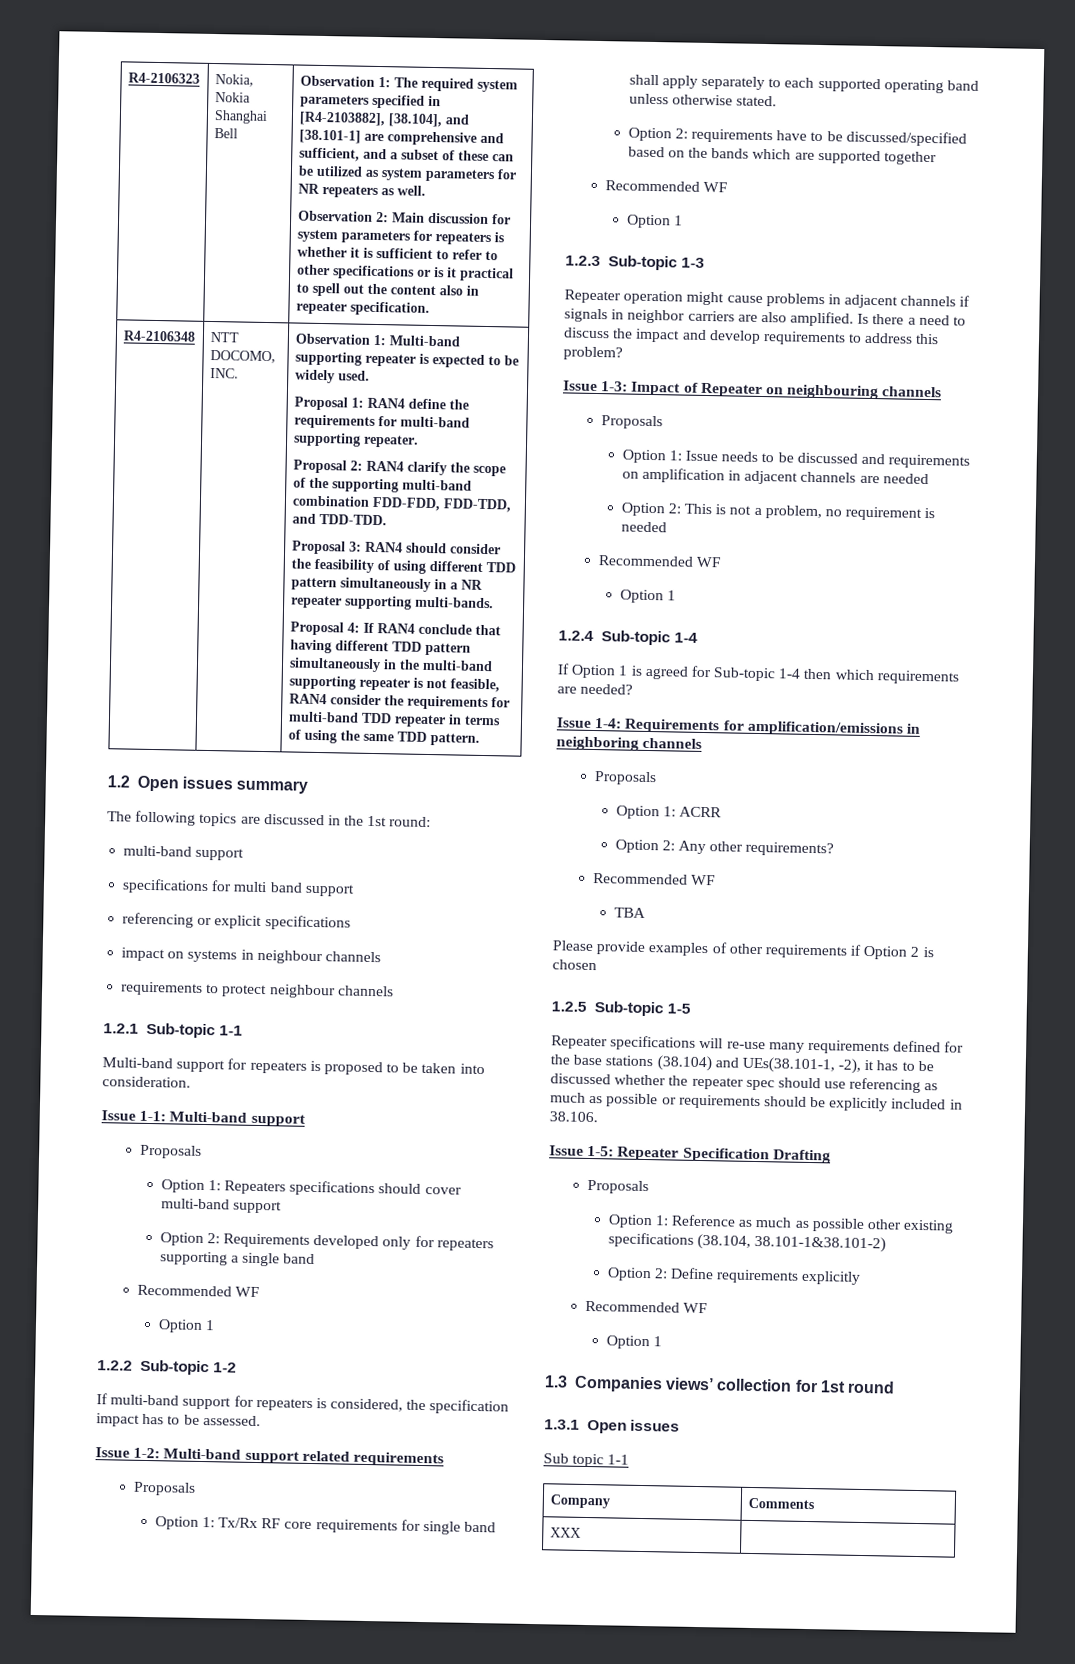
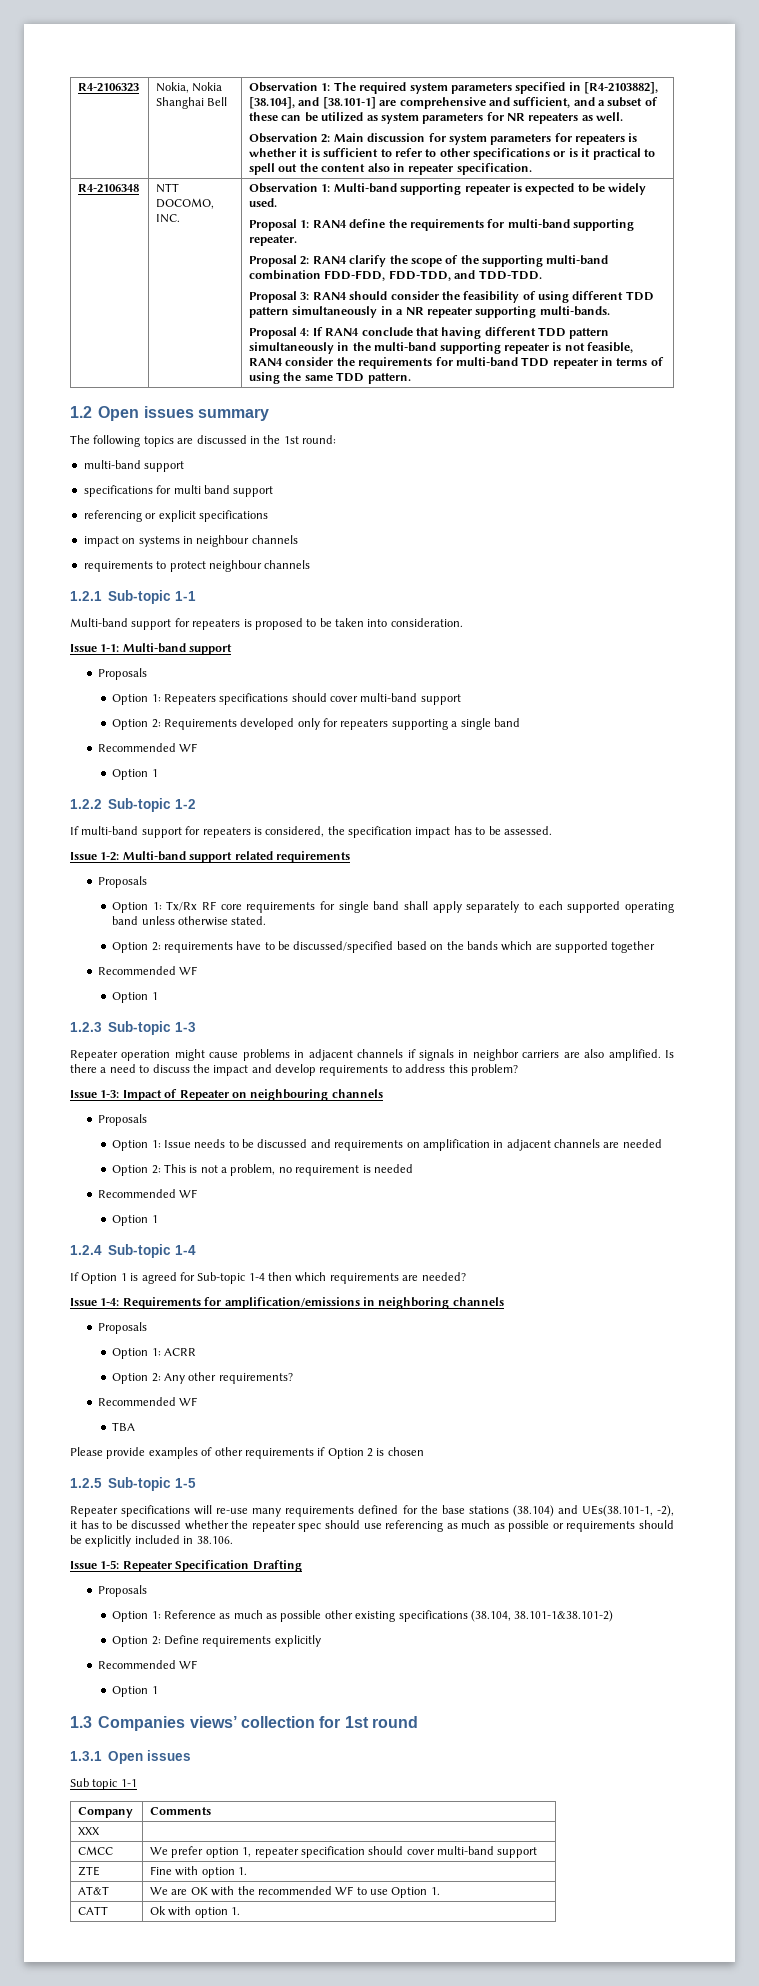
(581, 1532) none -> [78,1846,114,1855] [150,1846,538,1858] [78,1866,101,1876] [150,1866,248,1878] [78,1886,110,1895] [150,1886,440,1898] [78,1906,109,1915] [150,1906,241,1918] // CMCC | We prefer option 1, repeater specification should cover multi-band support // ZTE | Fine with option 1. // AT&T | We are OK with the recommended WF to use Option 1. // CATT | Ok with option 1.

